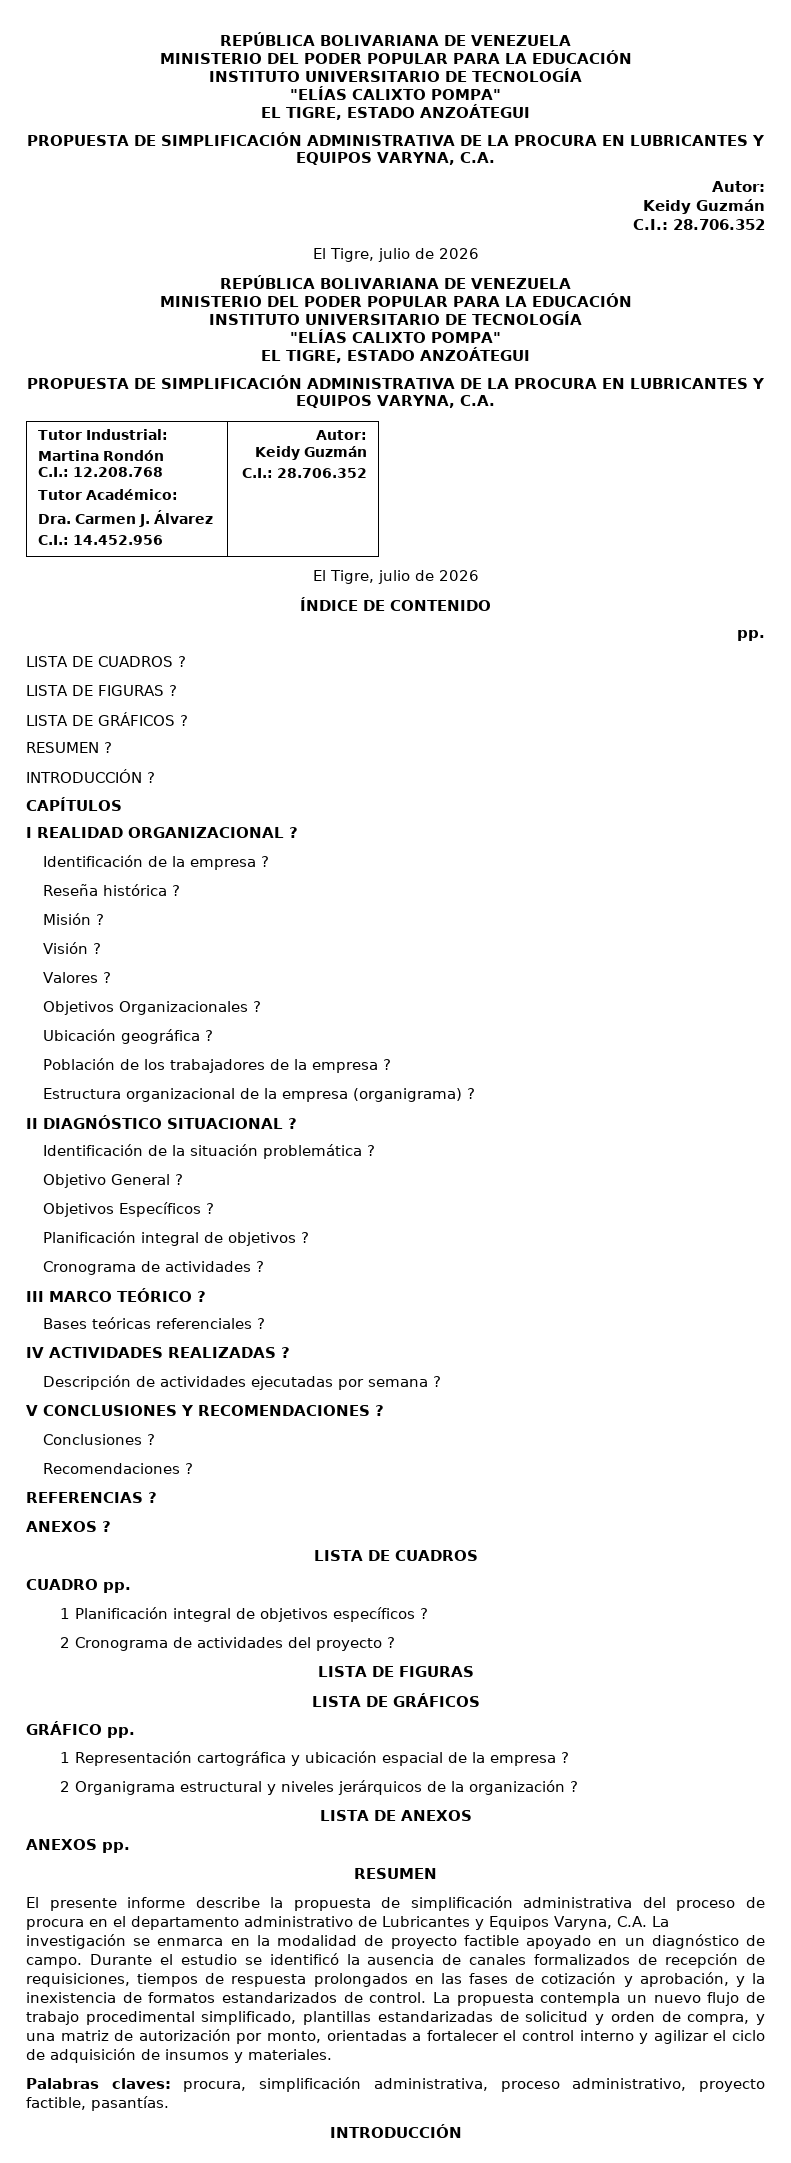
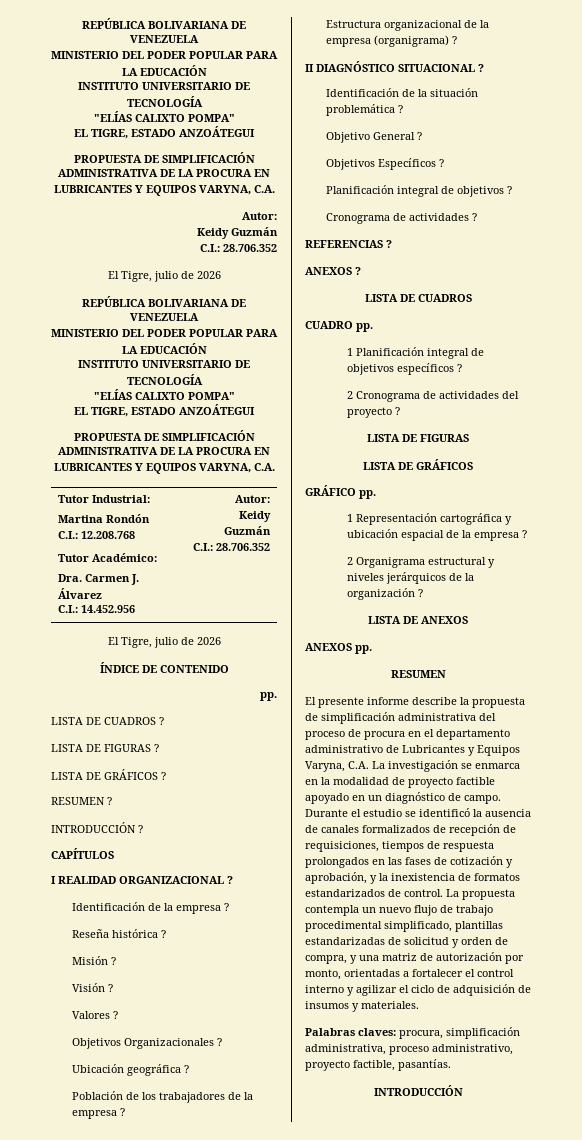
[26,1288,206,1302] [43,1317,266,1329] [26,1347,290,1358] [43,1375,442,1390] [26,1405,384,1416] [43,1434,156,1445] [43,1463,194,1474] // III MARCO TEÓRICO ? // Bases teóricas referenciales ? // IV ACTIVIDADES REALIZADAS ? // Descripción de actividades ejecutadas por semana ? // V CONCLUSIONES Y RECOMENDACIONES ? // Conclusiones ? // Recomendaciones ? -> (477, 217) none

